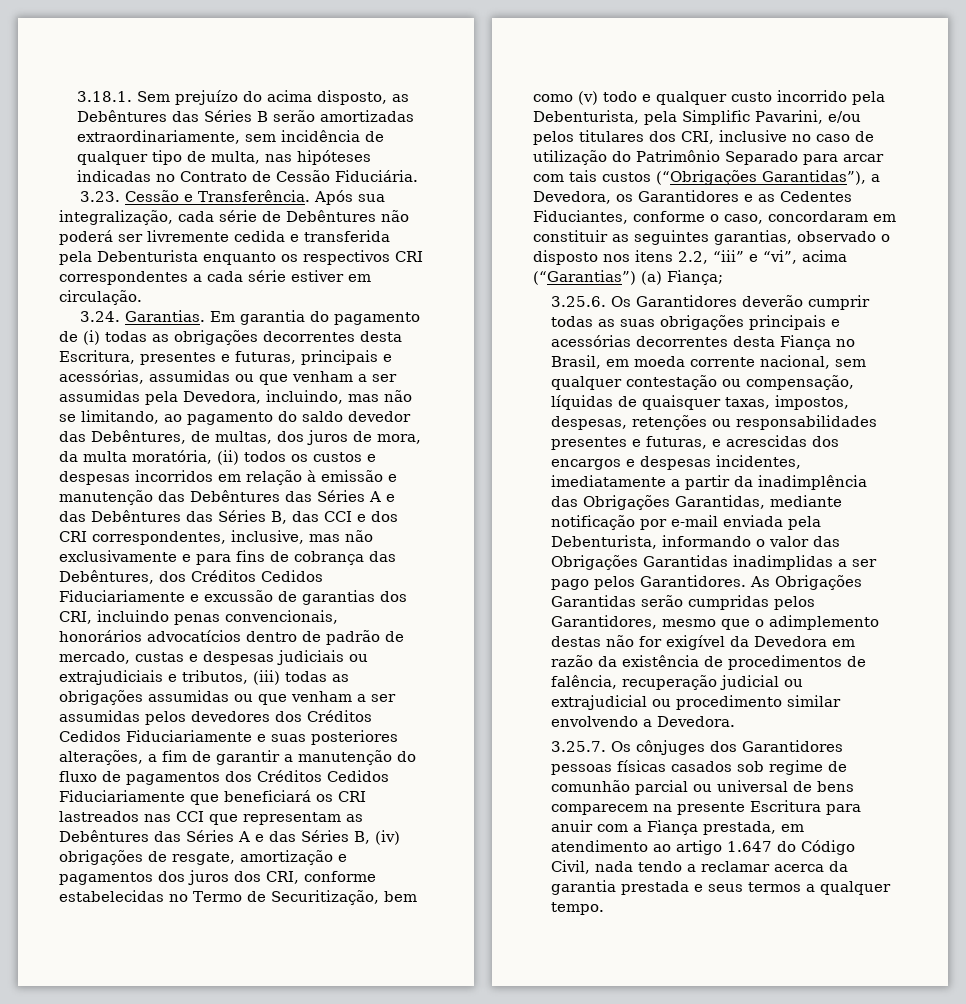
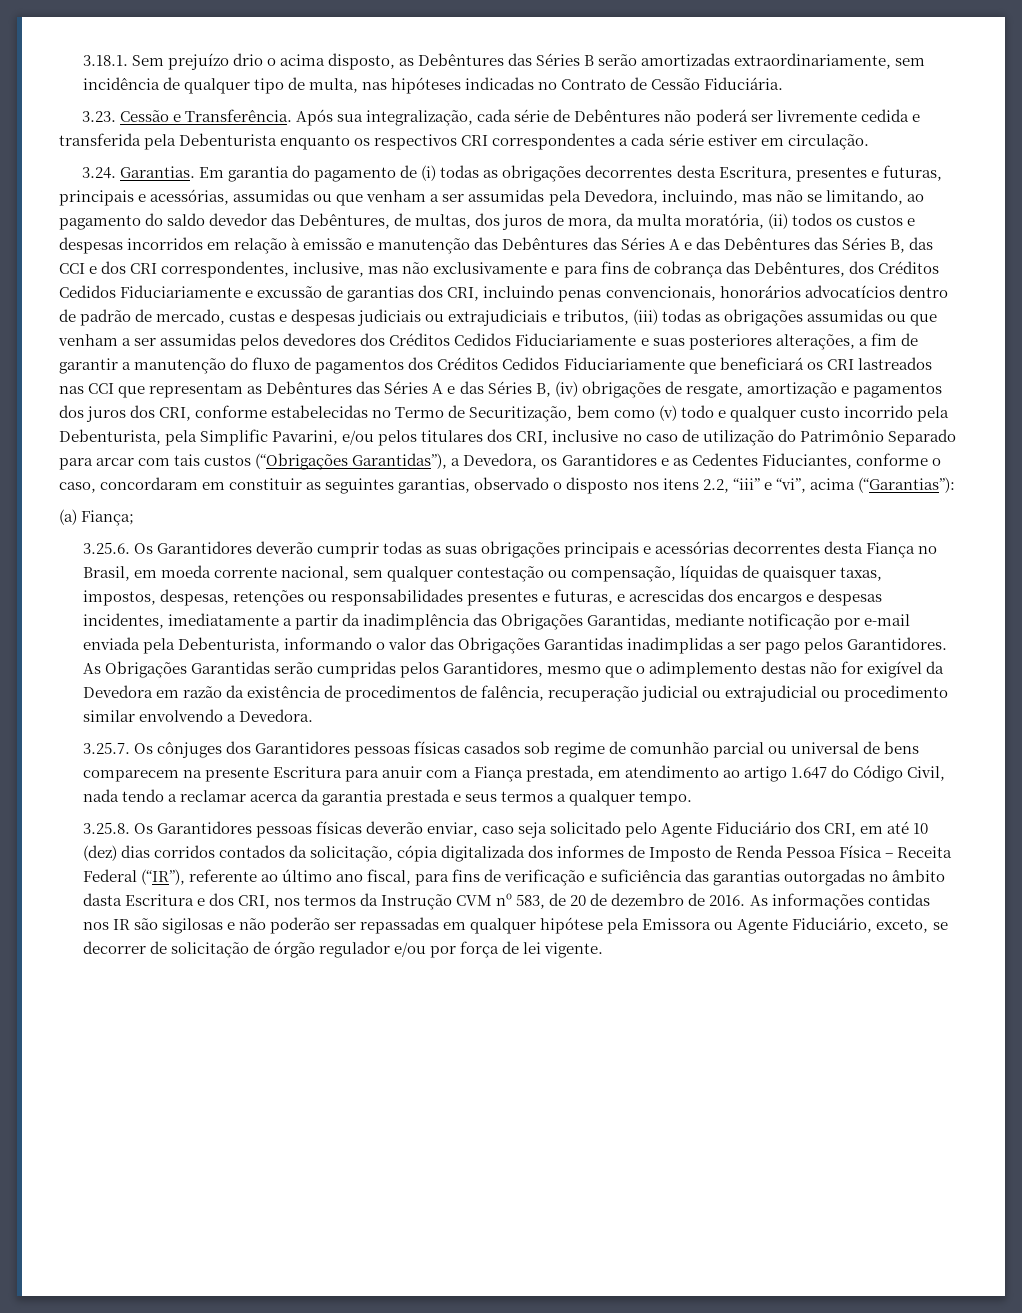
[242,91,262,102] do -> [232,53,276,66] drio o
[533,270,636,285] (“Garantias”) -> [857,477,955,493] (“Garantias”): //
(604, 908) none -> [82,821,929,838] [82,845,953,862] [82,869,946,886] [82,893,930,910] [82,917,948,934] [82,941,604,958] // 3.25.8. Os Garantidores pessoas físicas deverão enviar, caso seja solicitado pelo Agente Fiduciário dos CRI, em até 10 (dez) dias corridos contados da solicitação, cópia digitalizada dos informes de Imposto de Renda Pessoa Física – Receita Federal (“IR”), referente ao último ano fiscal, para fins de verificação e suficiência das garantias outorgadas no âmbito dasta Escritura e dos CRI, nos termos da Instrução CVM nº 583, de 20 de dezembro de 2016. As informações contidas nos IR são sigilosas e não poderão ser repassadas em qualquer hipótese pela Emissora ou Agente Fiduciário, exceto, se decorrer de solicitação de órgão regulador e/ou por força de lei vigente.

